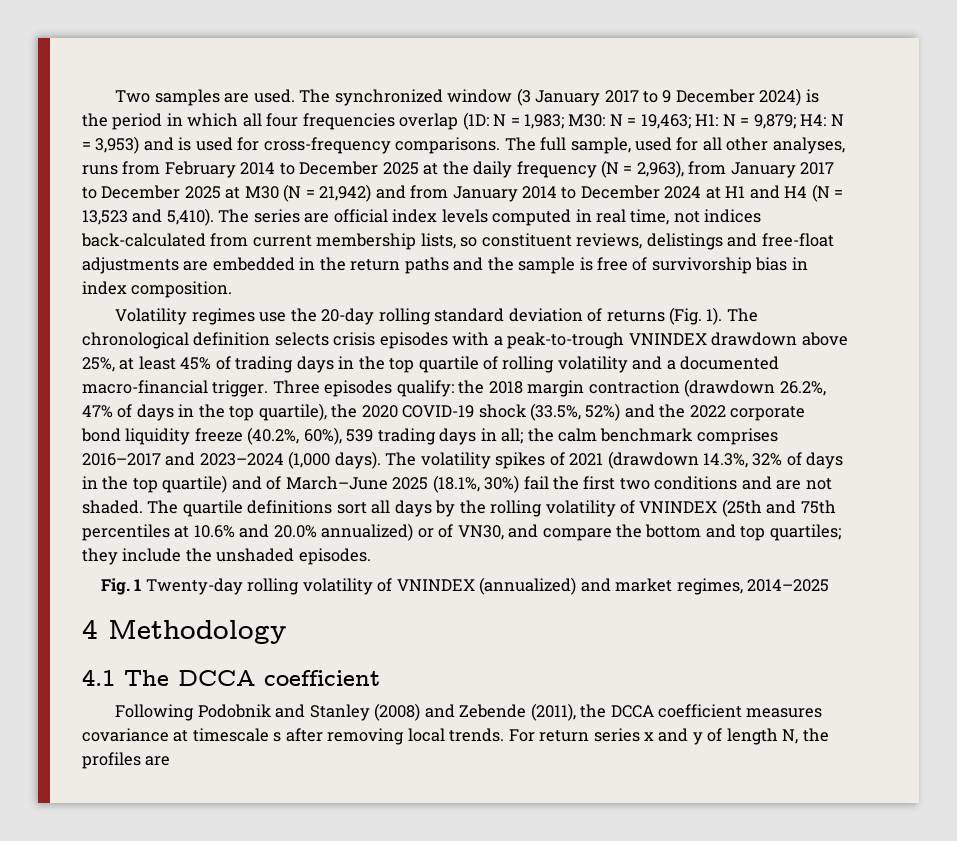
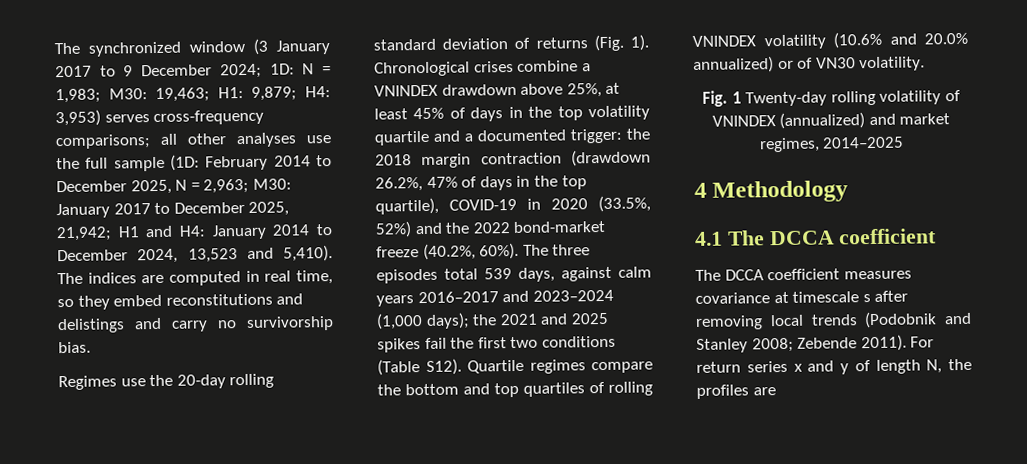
[115,89,295,106] Two samples are used. -> (54, 48) none
[759,88,819,106] [82,112,844,130] [82,136,845,154] [82,160,835,178] [82,184,844,202] [82,208,762,226] [81,233,834,250] [82,257,808,274] [82,281,233,298] [115,308,255,325] 2024) is the period in which all four frequencies overlap (1D: N = 1,983; M30: N = 19,463; H1: N = 9,879; H4: N = 3,953) and is used for cross-frequency comparisons. The full sample, used for all other analyses, runs from February 2014 to December 2025 at the daily frequency (N = 2,963), from January 2017 to December 2025 at M30 (N = 21,942) and from January 2014 to December 2024 at H1 and H4 (N = 13,523 and 5,410). The series are official index levels computed in real time, not indices back-calculated from current membership lists, so constituent reviews, delistings and free-float adjustments are embedded in the return paths and the sample is free of survivorship bias in index composition. // Volatility regimes -> [219,63,332,79] [55,86,331,104] [55,109,265,127] [55,132,331,150] [56,154,332,172] [56,178,292,195] [56,201,290,219] [56,224,333,242] [57,245,333,264] [57,270,333,286] [57,293,304,310] [57,316,334,334] [58,341,91,354] [58,375,117,391] 2024; 1D: N = 1,983; M30: 19,463; H1: 9,879; H4: 3,953) serves cross-frequency comparisons; all other analyses use the full sample (1D: February 2014 to December 2025, N = 2,963; M30: January 2017 to December 2025, 21,942; H1 and H4: January 2014 to December 2024, 13,523 and 5,410). The indices are computed in real time, so they embed reconstitutions and delistings and carry no survivorship bias. // Regimes
[726,308,758,322] [82,332,625,349] The chronological definition selects crisis episodes with a peak-to-trough -> [374,60,591,77] Chronological crises combine a
[235,356,780,373] [82,380,454,397] trading days in the top quartile of rolling volatility and a documented macro-financial trigger. Three episodes qualify: -> [470,105,650,122] [374,128,623,146] days in the top volatility quartile and a documented trigger:
[331,404,527,418] the 2020 COVID-19 shock -> [449,198,588,211] COVID-19 in 2020
[730,406,806,421] [81,427,778,445] [82,451,844,469] [82,475,520,493] corporate bond liquidity freeze (40.2%, 60%), 539 trading days in all; the calm benchmark comprises 2016–2017 and 2023–2024 (1,000 days). The volatility spikes of 2021 (drawdown 14.3%, 32% of days in the top quartile) and of March–June 2025 (18.1%, 30%) -> [513,220,607,233] [376,242,591,261] [376,266,652,284] [376,289,614,307] [376,312,609,330] [377,338,421,353] bond-market freeze (40.2%, 60%). The three episodes total 539 days, against calm years 2016–2017 and 2023–2024 (1,000 days); the 2021 and 2025 spikes
[741,476,832,490] [82,499,836,517] [82,524,235,541] and are not shaded. The quartile definitions sort all days by the rolling volatility of VNINDEX (25th and 75th percentiles at 10.6% -> [377,358,653,376] [377,381,653,398] [692,31,882,50] (Table S12). Quartile regimes compare the bottom and top quartiles of rolling VNINDEX volatility (10.6%
[457,524,841,541] [82,548,371,565] VN30, and compare the bottom and top quartiles; they include the unshaded episodes. -> [815,56,926,72] VN30 volatility.
[115,703,607,721] Following Podobnik and Stanley (2008) and Zebende (2011), the -> [695,269,721,281] The
[449,728,505,742] trends. -> [810,311,972,329] [696,334,907,353] trends (Podobnik and Stanley 2008; Zebende 2011).

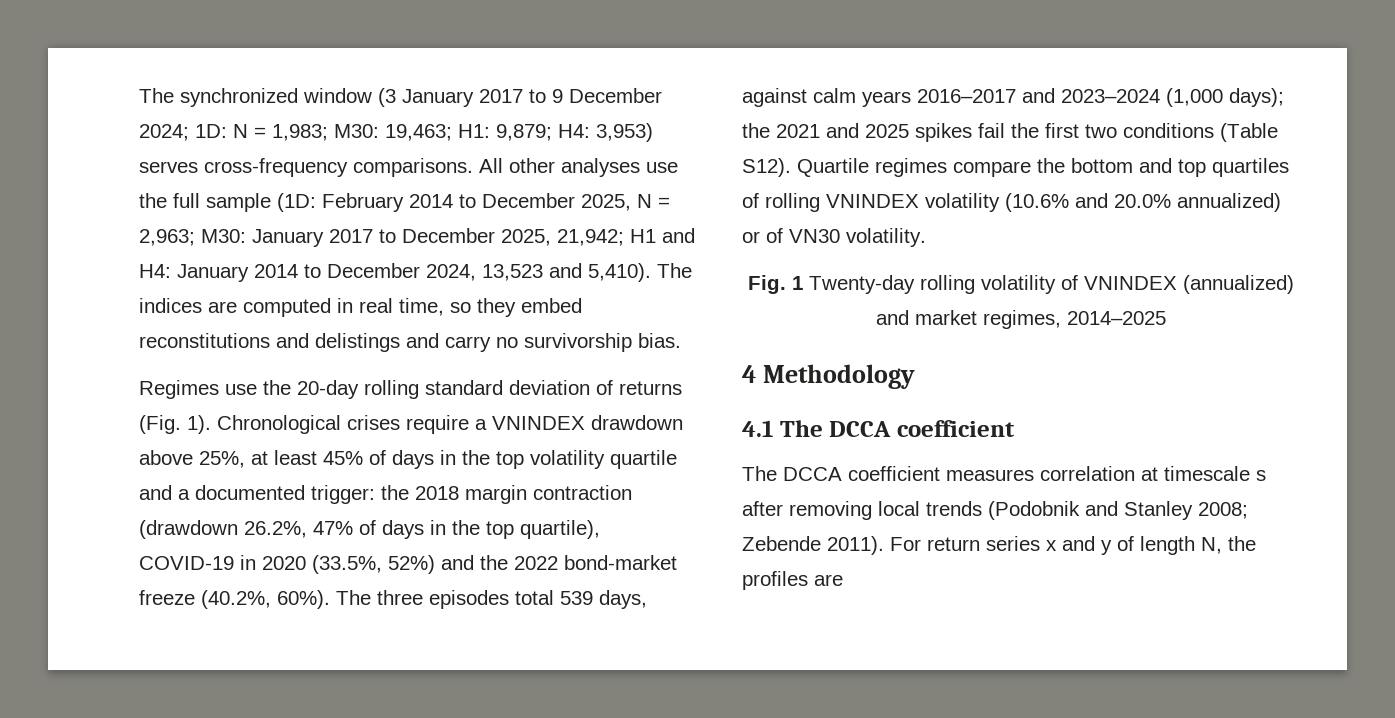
[55,133,178,150] comparisons; all -> [353,158,503,177] comparisons. All
[517,60,579,72] combine -> [406,415,469,434] require
[695,292,770,304] covariance -> [1040,466,1135,481] correlation

